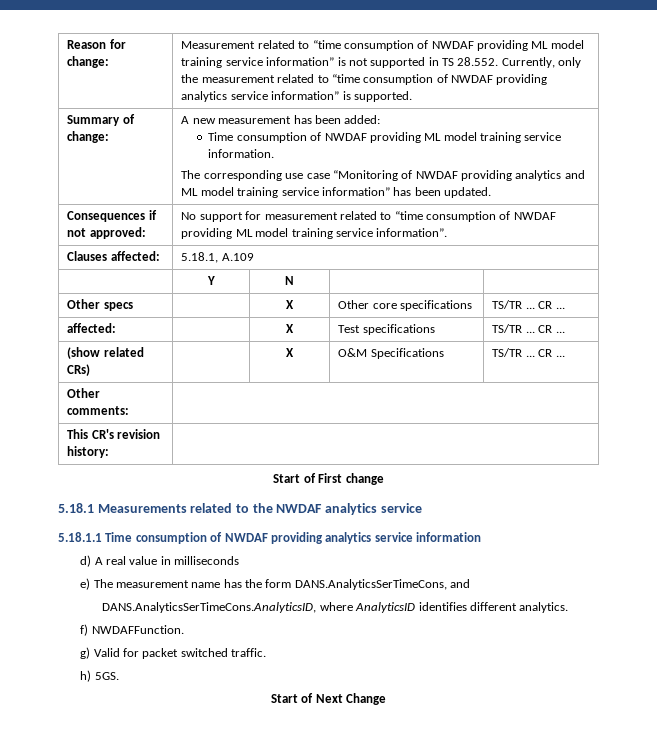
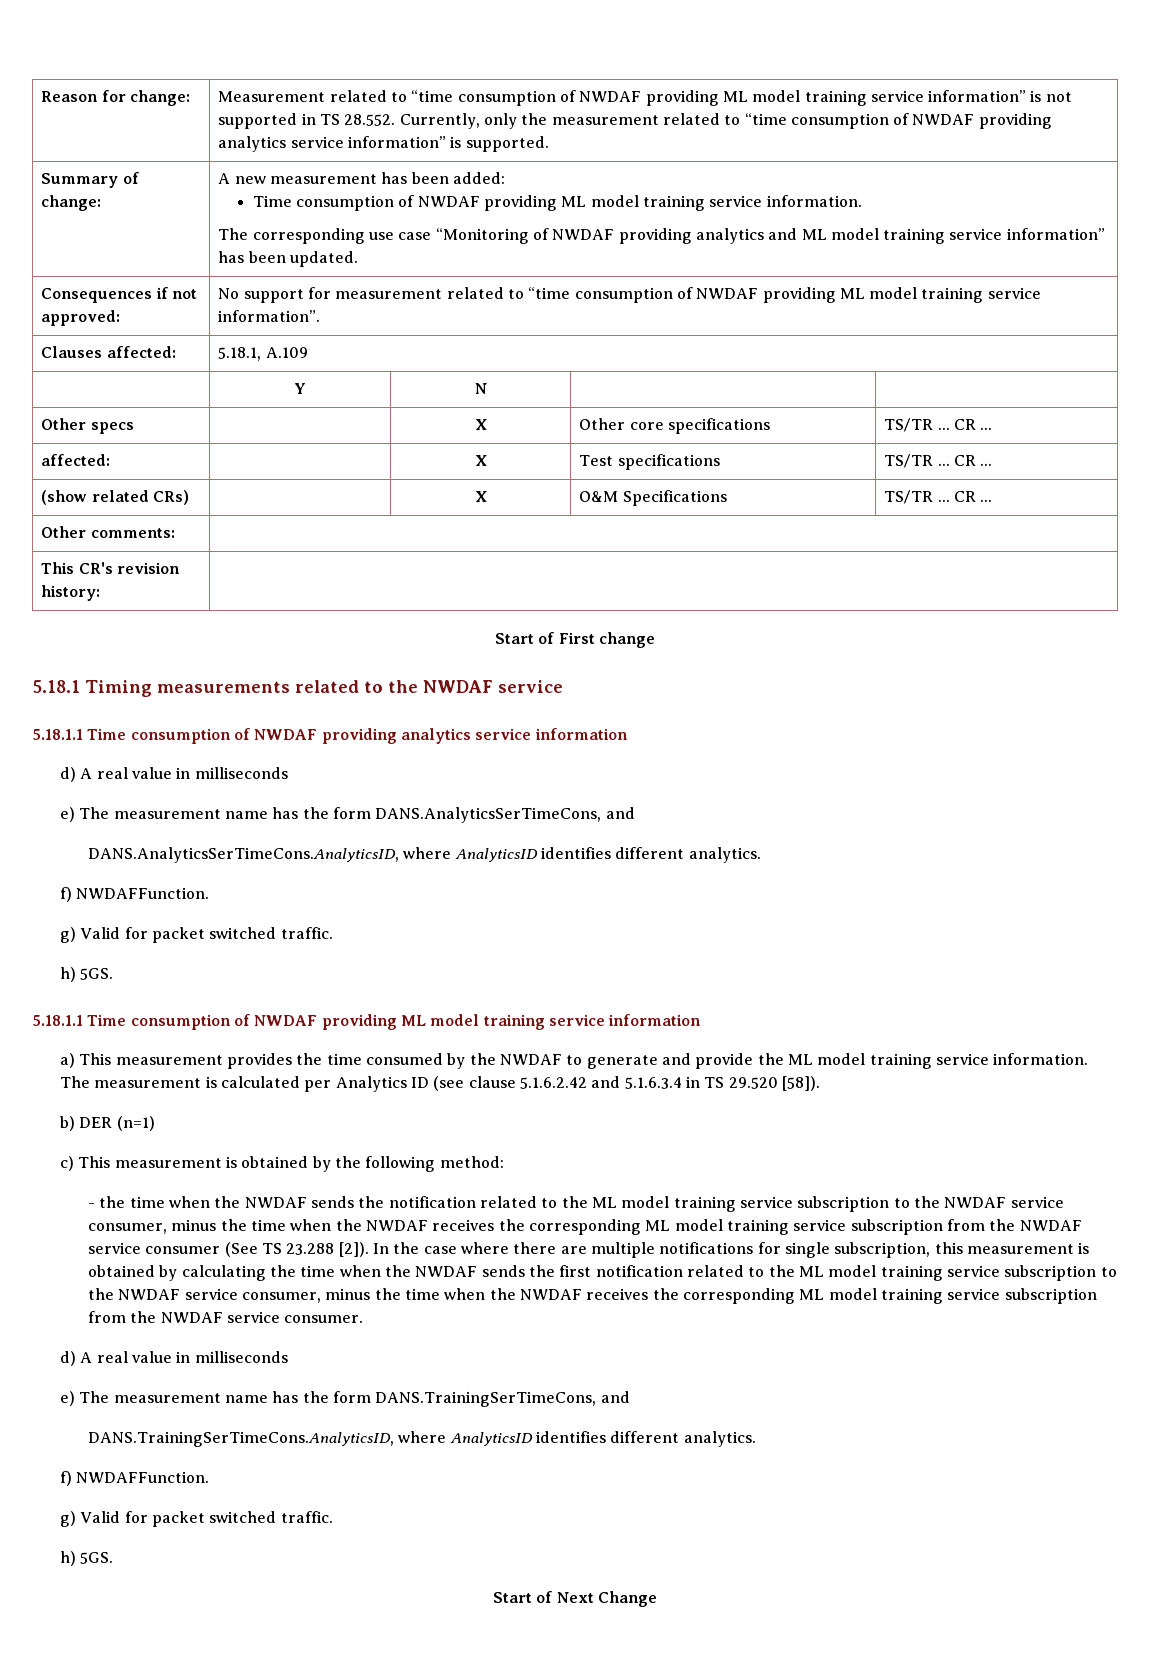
[97,504,187,513] Measurements -> [85,680,290,697] Timing measurements
[324,503,377,515] analytics -> (493, 686) none
(119, 676) none -> [32,1014,702,1030] [60,1053,1089,1069] [60,1076,820,1092] [60,1116,155,1131] [60,1156,504,1172] [88,1196,1064,1212] [88,1219,1082,1235] [88,1242,1090,1258] [88,1265,1117,1281] [88,1288,1097,1304] [88,1311,364,1323] [60,1351,288,1366] [60,1391,630,1407] [88,1431,756,1447] [60,1471,210,1486] [60,1511,333,1527] [60,1551,114,1566] // 5.18.1.1 Time consumption of NWDAF providing ML model training service information // a) This measurement provides the time consumed by the NWDAF to generate and provide the ML model training service information. The measurement is calculated per Analytics ID (see clause 5.1.6.2.42 and 5.1.6.3.4 in TS 29.520 [58]). // b) DER (n=1) // c) This measurement is obtained by the following method: // - the time when the NWDAF sends the notification related to the ML model training service subscription to the NWDAF service consumer, minus the time when the NWDAF receives the corresponding ML model training service subscription from the NWDAF service consumer (See TS 23.288 [2]). In the case where there are multiple notifications for single subscription, this measurement is obtained by calculating the time when the NWDAF sends the first notification related to the ML model training service subscription to the NWDAF service consumer, minus the time when the NWDAF receives the corresponding ML model training service subscription from the NWDAF service consumer. // d) A real value in milliseconds // e) The measurement name has the form DANS.TrainingSerTimeCons, and // DANS.TrainingSerTimeCons.AnalyticsID, where AnalyticsID identifies different analytics. // f) NWDAFFunction. // g) Valid for packet switched traffic. // h) 5GS.

